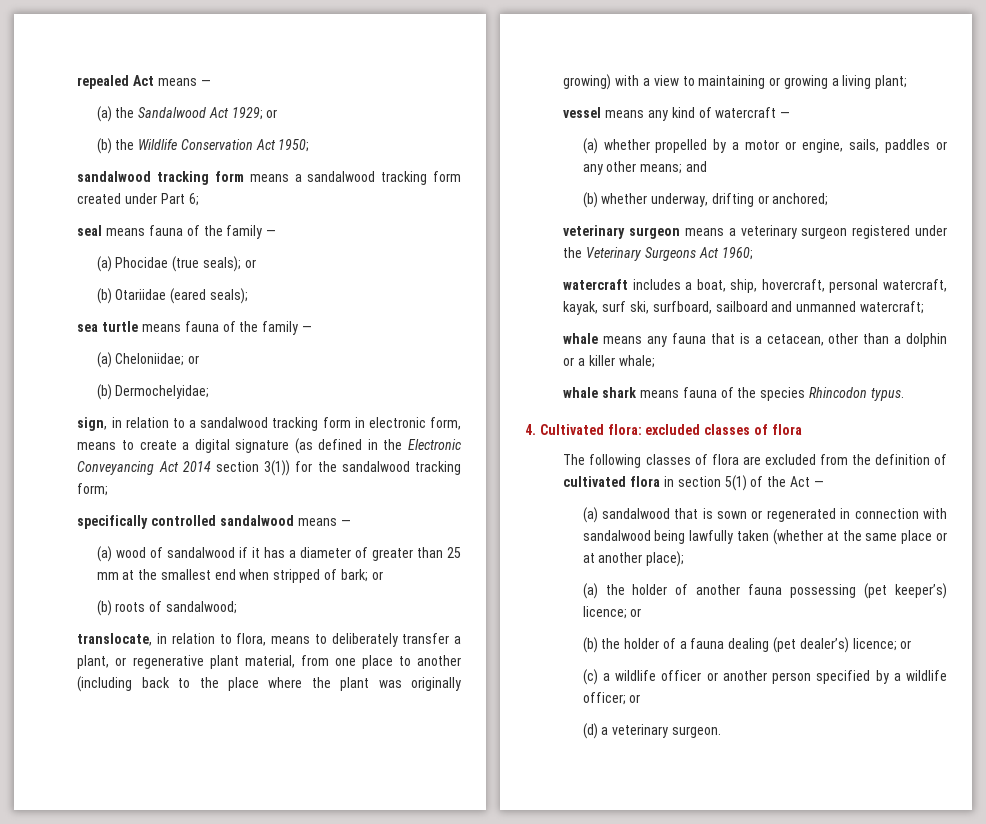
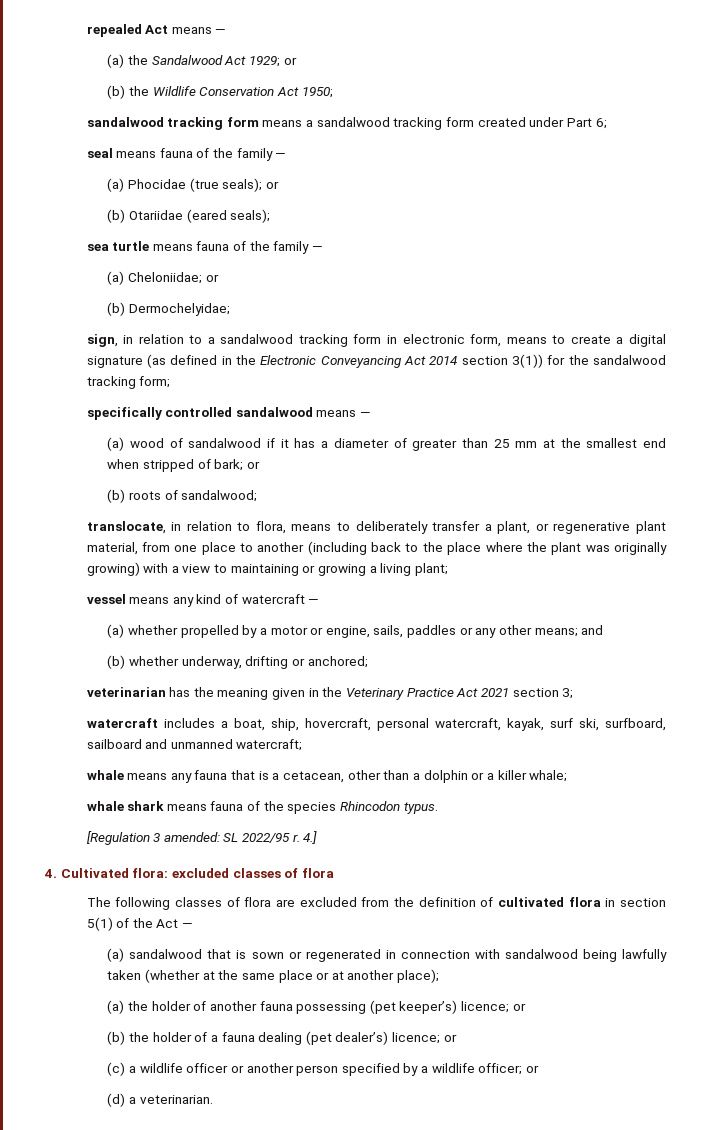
[563,225,947,239] [563,247,753,261] veterinary surgeon means a veterinary surgeon registered under the Veterinary Surgeons Act 1960; -> [86,687,574,700] veterinarian has the meaning given in the Veterinary Practice Act 2021 section 3;
(904, 394) none -> [86,831,318,845] // [Regulation 3 amended: SL 2022/95 r. 4.]
[612,724,721,738] veterinary surgeon. -> [139,1095,213,1104] veterinarian.

